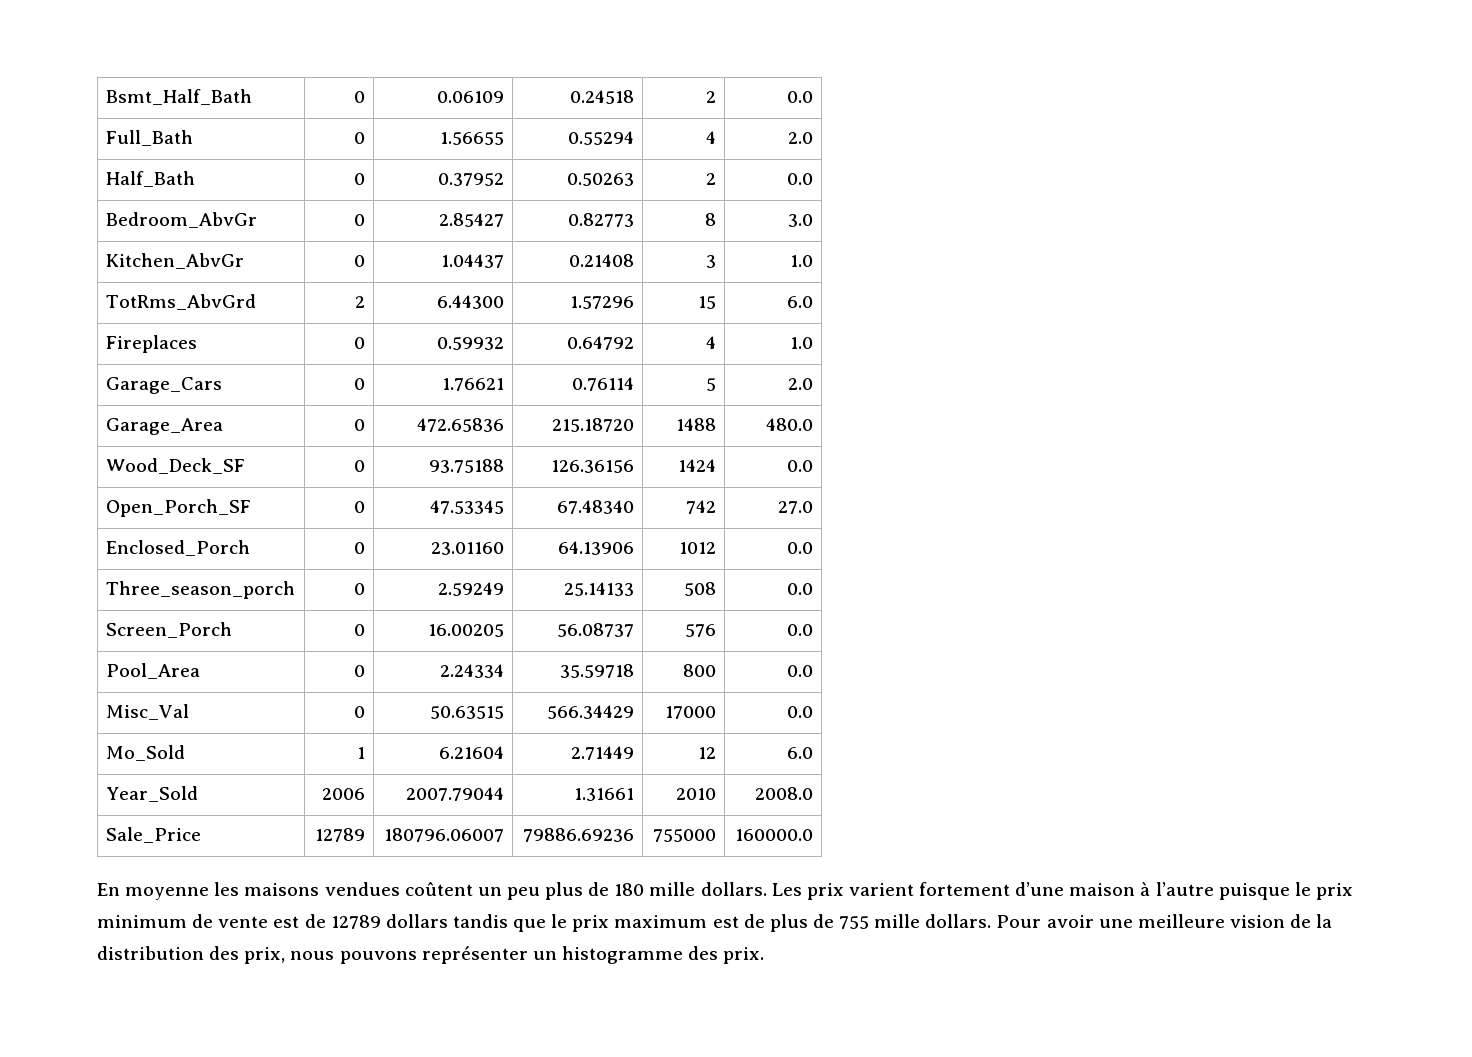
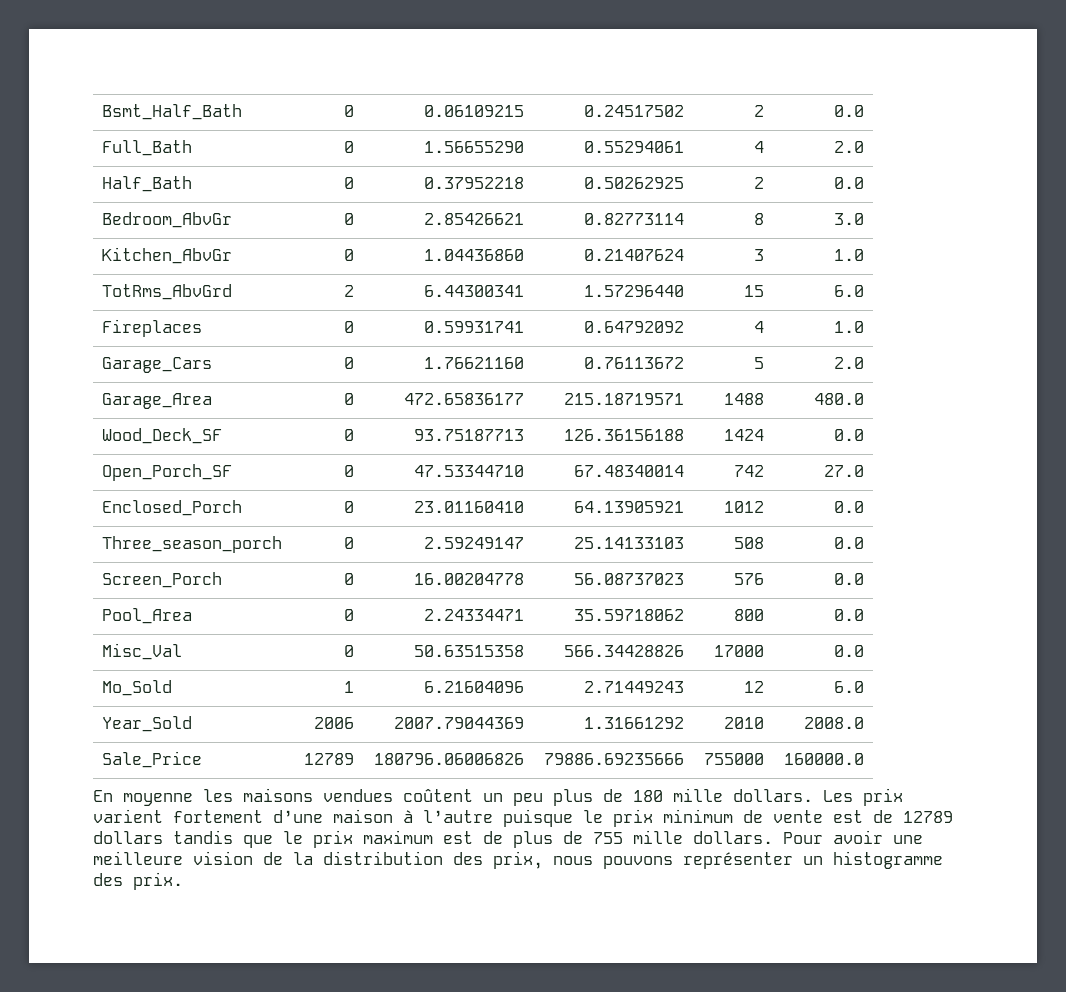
[437,91,505,103] [570,90,635,104] 0.06109 | 0.24518 -> [423,105,524,117] [583,105,684,117] 0.06109215 | 0.24517502
[440,132,505,145] [568,131,635,145] 1.56655 | 0.55294 -> [423,141,524,153] [583,141,684,153] 1.56655290 | 0.55294061
[438,173,505,186] [567,173,635,186] 0.37952 | 0.50263 -> [423,177,524,189] [583,177,684,189] 0.37952218 | 0.50262925
[439,213,505,227] [568,213,635,227] 2.85427 | 0.82773 -> [423,213,524,225] [583,213,684,225] 2.85426621 | 0.82773114
[441,254,505,268] [569,254,635,267] 1.04437 | 0.21408 -> [423,249,524,261] [583,249,684,261] 1.04436860 | 0.21407624
[437,295,505,309] [570,296,635,309] 6.44300 | 1.57296 -> [423,285,524,297] [583,285,684,297] 6.44300341 | 1.57296440
[437,337,505,350] [567,336,635,350] 0.59932 | 0.64792 -> [423,321,524,333] [583,321,684,333] 0.59931741 | 0.64792092
[442,378,505,391] [572,377,635,391] 1.76621 | 0.76114 -> [423,357,524,369] [583,357,684,369] 1.76621160 | 0.76113672
[417,418,505,432] [552,418,635,432] 472.65836 | 215.18720 -> [403,393,524,405] [563,393,684,405] 472.65836177 | 215.18719571
[429,459,505,473] [551,460,635,473] 93.75188 | 126.36156 -> [413,429,524,441] [563,429,684,441] 93.75187713 | 126.36156188
[430,500,505,514] [557,500,635,514] 47.53345 | 67.48340 -> [413,465,524,477] [573,465,684,477] 47.53344710 | 67.48340014
[431,542,505,555] [558,541,635,555] 23.01160 | 64.13906 -> [413,501,524,513] [573,501,684,513] 23.01160410 | 64.13905921
[438,582,505,596] [564,582,635,596] 2.59249 | 25.14133 -> [423,537,524,549] [573,537,684,549] 2.59249147 | 25.14133103
[428,624,505,637] [557,623,635,637] 16.00205 | 56.08737 -> [413,573,524,585] [573,573,684,585] 16.00204778 | 56.08737023
[440,664,505,678] [560,664,635,678] 2.24334 | 35.59718 -> [423,609,524,621] [573,609,684,621] 2.24334471 | 35.59718062
[430,706,505,719] [547,705,635,719] 50.63515 | 566.34429 -> [413,645,524,657] [563,645,684,657] 50.63515358 | 566.34428826
[439,746,505,759] [571,746,635,760] 6.21604 | 2.71449 -> [423,681,524,693] [583,681,684,693] 6.21604096 | 2.71449243
[406,787,505,801] [574,788,635,801] 2007.79044 | 1.31661 -> [393,717,524,729] [583,717,684,729] 2007.79044369 | 1.31661292
[384,828,505,842] [523,828,635,842] 180796.06007 | 79886.69236 -> [373,753,524,765] [543,753,684,765] 180796.06006826 | 79886.69235666

